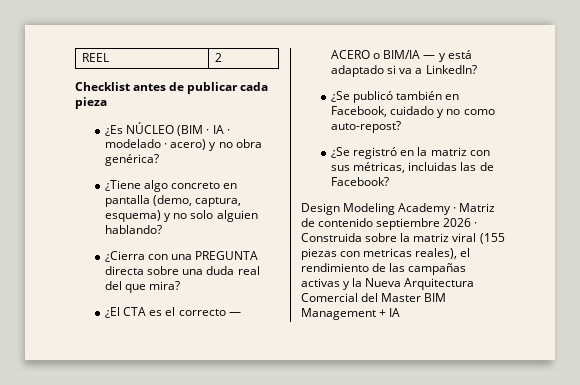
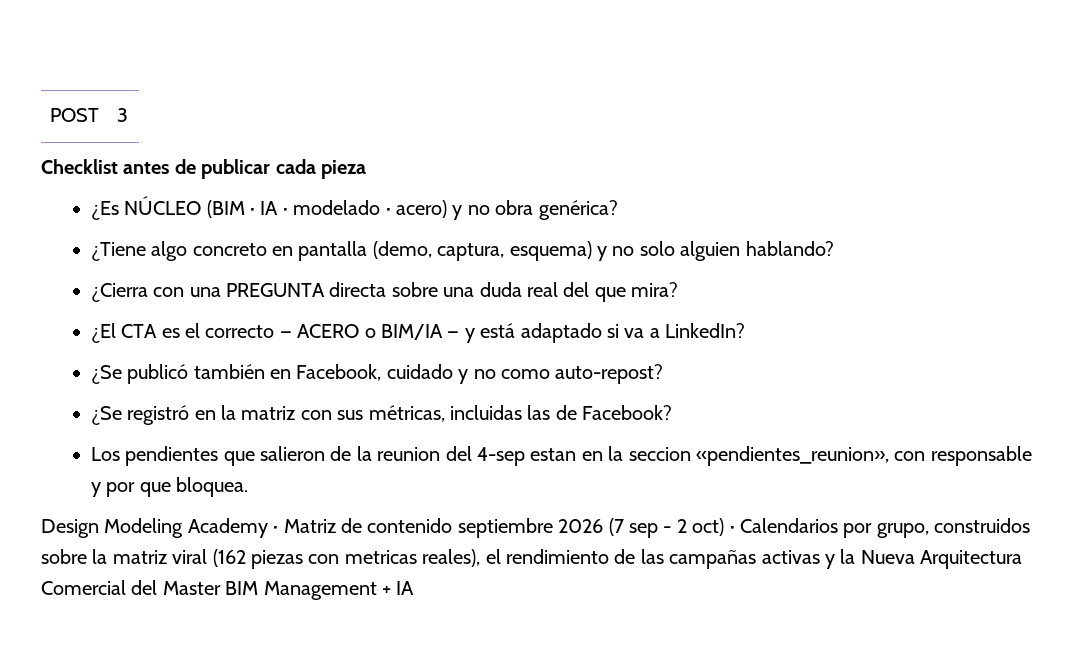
[82,53,110,62] [215,53,223,62] REEL | 2 -> [49,108,99,122] [116,108,128,122] POST | 3
(390, 181) none -> [90,446,1032,466] [90,477,248,497] // Los pendientes que salieron de la reunion del 4-sep estan en la seccion «pendientes_reunion», con responsable y por que bloquea.
[474,222,478,227] [301,233,362,242] · Construida -> [608,518,1031,538] (7 sep - 2 oct) · Calendarios por grupo, construidos
[479,233,505,244] (155 -> [212,549,246,567] (162

